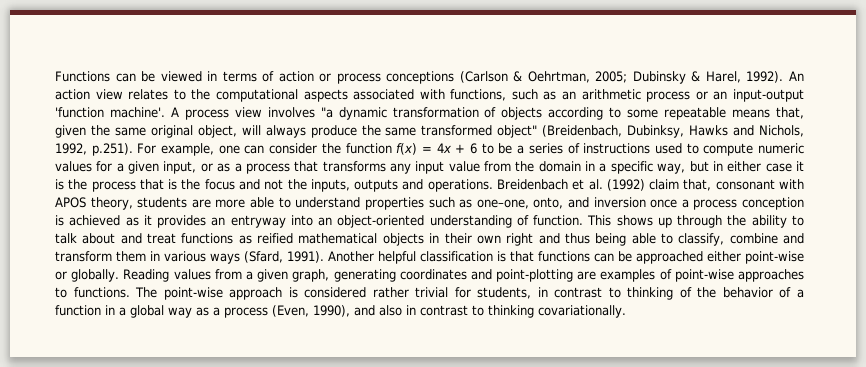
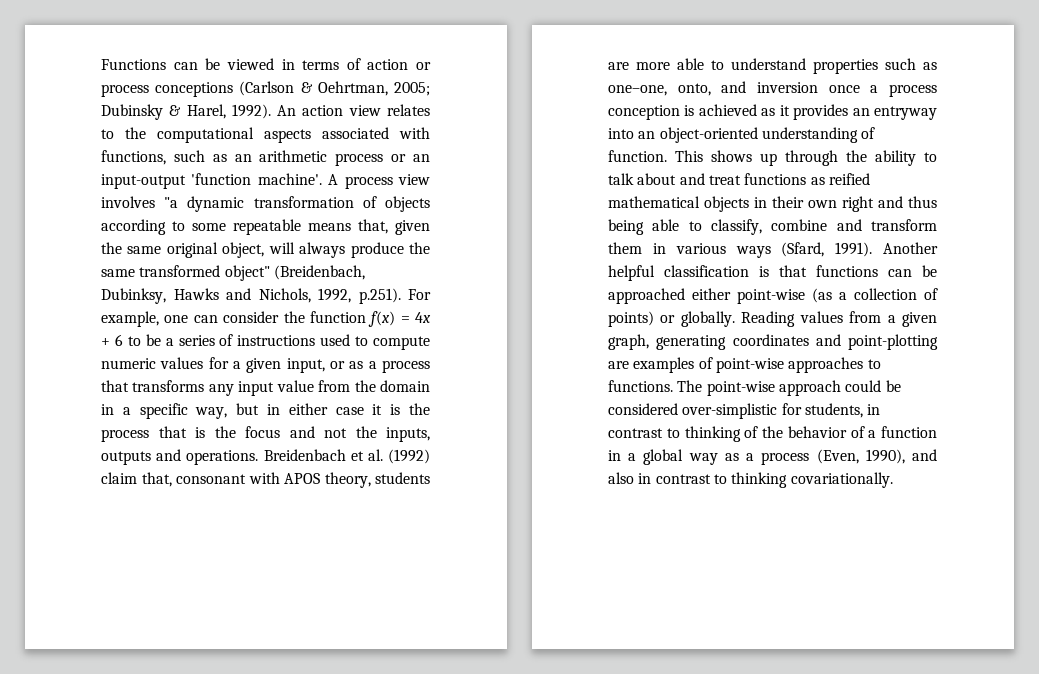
(804, 257) none -> [812,288,938,303] [608,311,654,327] (as a collection of points)
[288,287,449,298] is considered rather trivial -> [845,380,901,392] [608,403,778,419] could be considered over-simplistic

